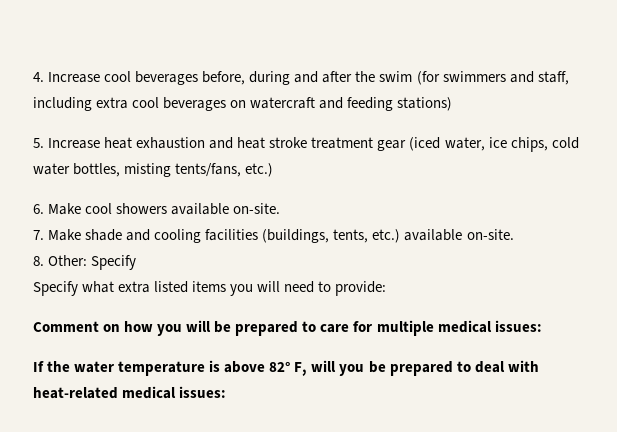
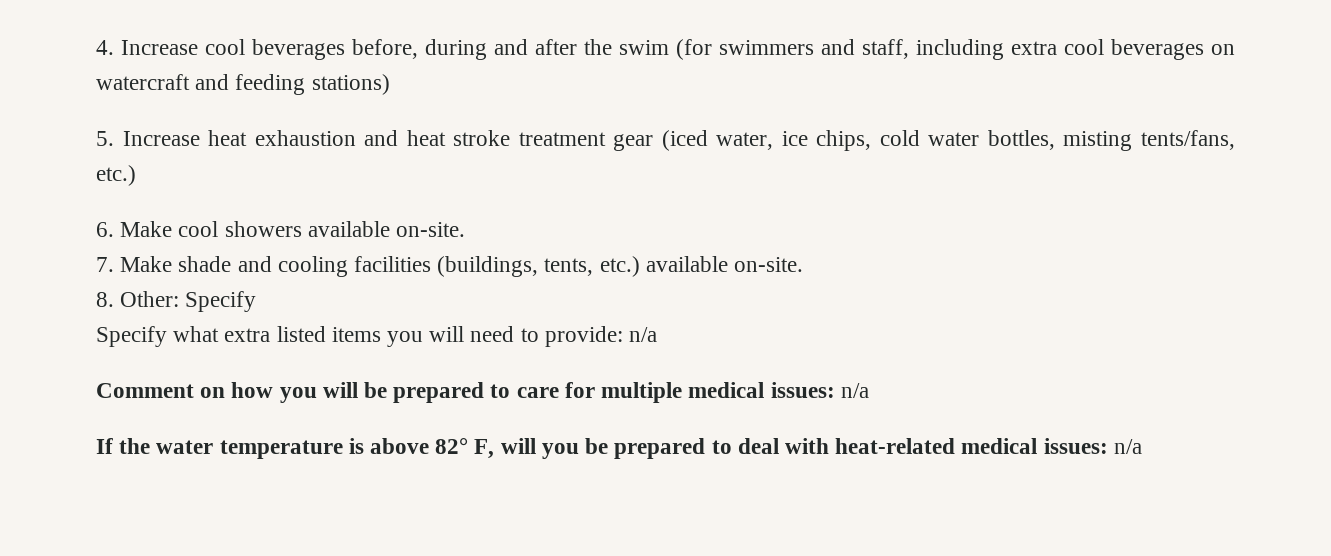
(387, 288) none -> [629,327,658,342] n/a
(542, 326) none -> [840,383,869,398] n/a
(227, 392) none -> [1113,439,1142,454] n/a

